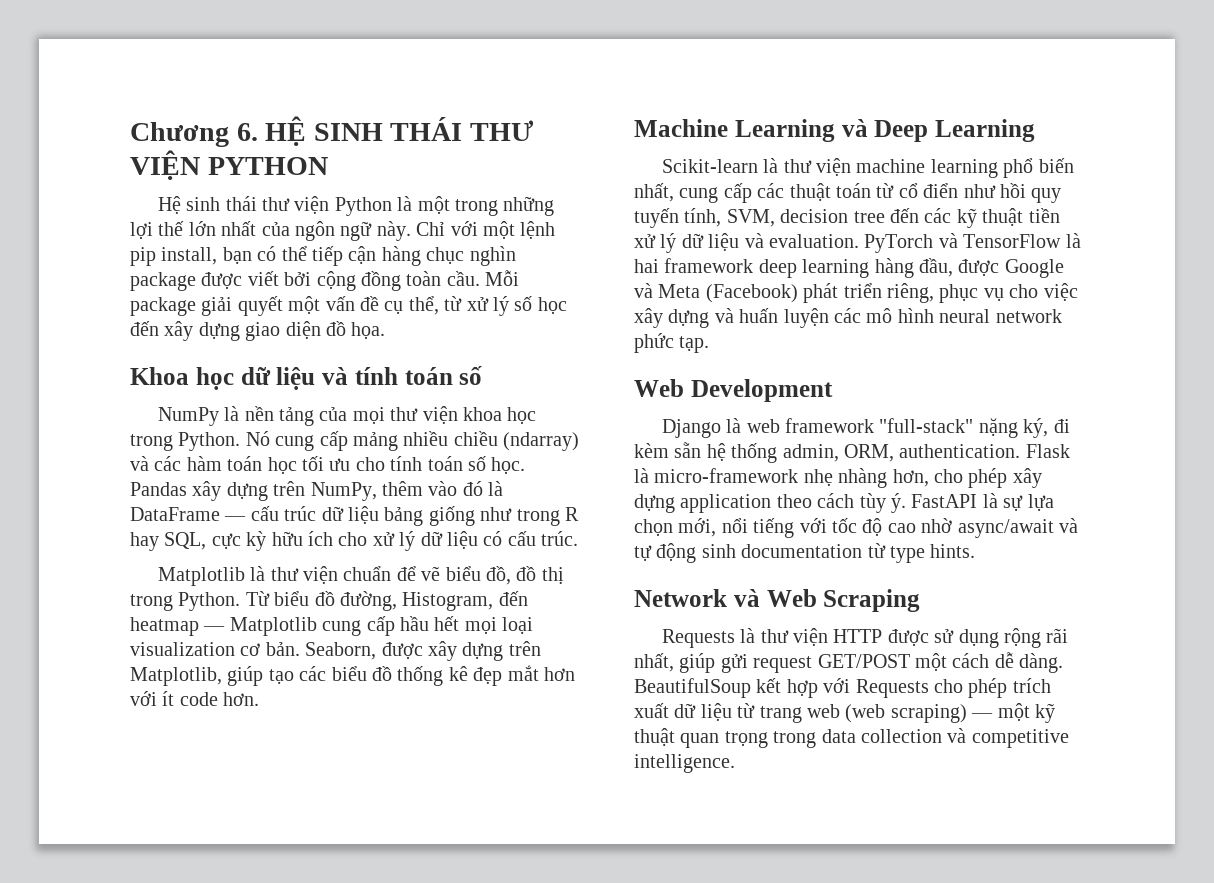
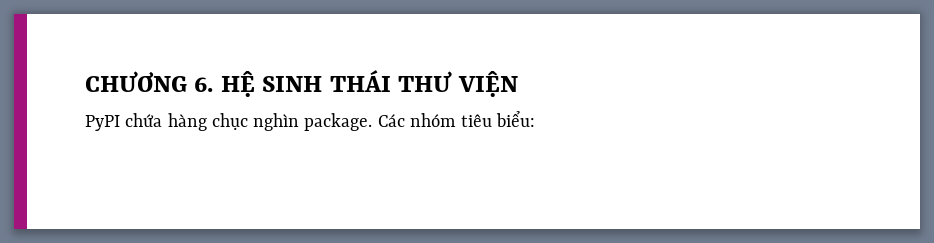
[130,122,229,147] Chương -> [85,71,187,92] CHƯƠNG
[207,157,328,175] [157,196,555,216] [130,221,556,241] [130,246,516,266] [130,270,520,291] [130,296,567,316] [130,321,386,341] [130,366,483,390] [157,406,537,426] [130,431,580,451] [130,456,526,474] [130,481,504,501] [130,506,579,526] [130,531,579,551] [157,566,564,586] [130,591,528,611] [130,616,534,636] [130,641,541,661] [130,665,575,686] [130,691,260,706] [634,119,1035,142] [661,158,1074,178] [634,183,1062,203] [634,208,1060,228] [634,233,1081,253] [634,258,1064,278] [634,283,1078,303] [634,308,1062,328] [634,333,710,353] [634,379,833,402] [661,418,1070,438] [634,442,1070,463] [634,468,1042,488] [634,493,1054,513] [634,518,1078,538] [634,543,976,563] [634,589,921,612] [661,628,1069,648] [634,652,1064,673] [634,678,1051,698] [634,703,1055,723] [634,728,1069,748] [634,754,735,773] PYTHON // Hệ sinh thái thư viện Python là một trong những lợi thế lớn nhất của ngôn ngữ này. Chỉ với một lệnh pip install, bạn có thể tiếp cận hàng chục nghìn package được viết bởi cộng đồng toàn cầu. Mỗi package giải quyết một vấn đề cụ thể, từ xử lý số học đến xây dựng giao diện đồ họa. // Khoa học dữ liệu và tính toán số // NumPy là nền tảng của mọi thư viện khoa học trong Python. Nó cung cấp mảng nhiều chiều (ndarray) và các hàm toán học tối ưu cho tính toán số học. Pandas xây dựng trên NumPy, thêm vào đó là DataFrame — cấu trúc dữ liệu bảng giống như trong R hay SQL, cực kỳ hữu ích cho xử lý dữ liệu có cấu trúc. // Matplotlib là thư viện chuẩn để vẽ biểu đồ, đồ thị trong Python. Từ biểu đồ đường, Histogram, đến heatmap — Matplotlib cung cấp hầu hết mọi loại visualization cơ bản. Seaborn, được xây dựng trên Matplotlib, giúp tạo các biểu đồ thống kê đẹp mắt hơn với ít code hơn. // Machine Learning và Deep Learning // Scikit-learn là thư viện machine learning phổ biến nhất, cung cấp các thuật toán từ cổ điển như hồi quy tuyến tính, SVM, decision tree đến các kỹ thuật tiền xử lý dữ liệu và evaluation. PyTorch và TensorFlow là hai framework deep learning hàng đầu, được Google và Meta (Facebook) phát triển riêng, phục vụ cho việc xây dựng và huấn luyện các mô hình neural network phức tạp. // Web Development // Django là web framework "full-stack" nặng ký, đi kèm sẵn hệ thống admin, ORM, authentication. Flask là micro-framework nhẹ nhàng hơn, cho phép xây dựng application theo cách tùy ý. FastAPI là sự lựa chọn mới, nổi tiếng với tốc độ cao nhờ async/await và tự động sinh documentation từ type hints. // Network và Web Scraping // Requests là thư viện HTTP được sử dụng rộng rãi nhất, giúp gửi request GET/POST một cách dễ dàng. BeautifulSoup kết hợp với Requests cho phép trích xuất dữ liệu từ trang web (web scraping) — một kỹ thuật quan trọng trong data collection và competitive intelligence. -> [85,111,536,131] // PyPI chứa hàng chục nghìn package. Các nhóm tiêu biểu:

